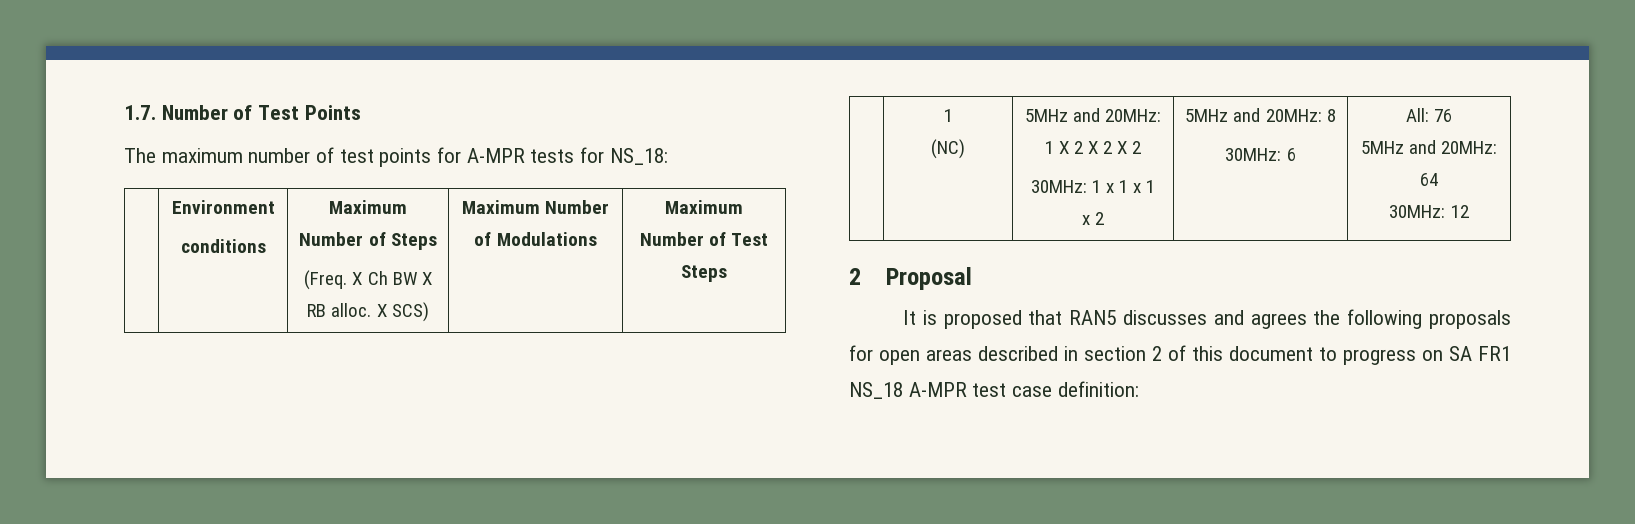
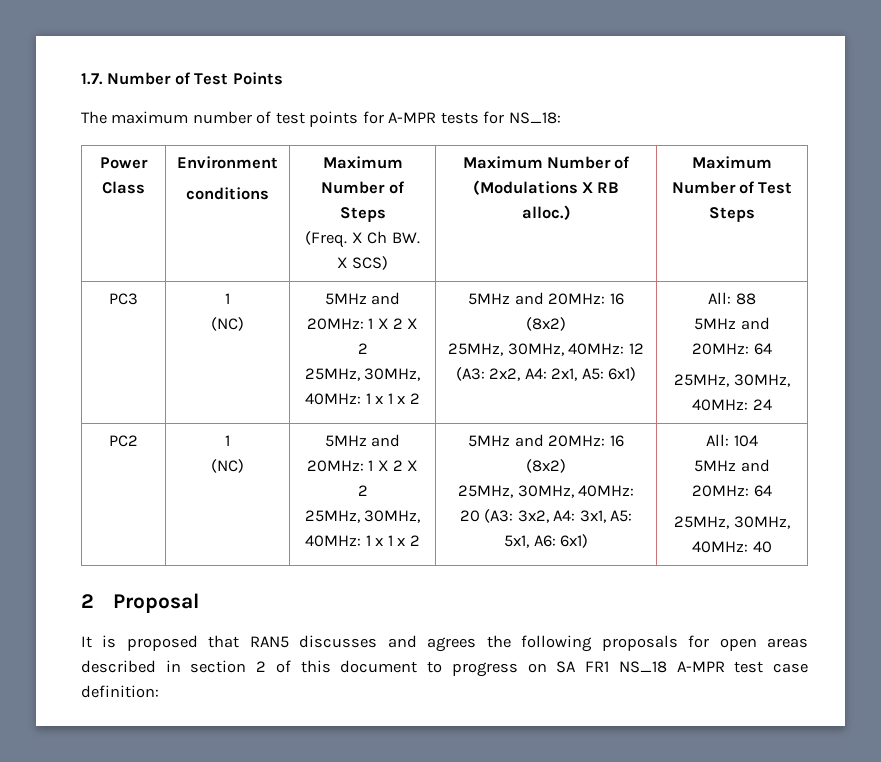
(668, 156) none -> [100,157,148,169] [102,181,145,194] Power Class
[392,272,432,285] [307,303,372,317] BW X RB alloc. -> [391,232,420,244] BW.
[496,232,597,246] Modulations -> [472,180,620,195] [521,205,571,220] (Modulations X RB alloc.)
(727, 273) none -> [109,293,138,305] PC3
[1117,141,1142,154] [1030,180,1156,193] [1081,212,1105,225] [1185,108,1336,122] [1225,148,1296,161] [1405,108,1453,122] [1360,140,1498,154] [1420,173,1438,186] [1389,205,1469,218] X 2 // 30MHz: 1 x 1 x 1 x 2 | 5MHz and 20MHz: 8 // 30MHz: 6 | All: 76 // 5MHz and 20MHz: 64 // 30MHz: 12 -> [304,368,421,381] [305,393,420,405] [468,292,624,305] [526,317,566,331] [448,343,644,356] [455,367,637,381] [708,292,756,305] [694,317,770,330] [692,343,772,355] [674,374,790,387] [692,399,772,411] [109,435,138,447] [224,435,230,446] [211,459,244,473] [324,434,401,447] [306,460,419,472] [357,485,368,496] [304,510,421,523] [305,535,420,547] [468,434,624,447] [526,459,566,473] [458,485,634,498] [459,509,633,523] [504,534,588,548] [706,434,758,447] [694,459,770,472] [692,485,772,497] [674,516,790,529] [692,541,772,553] // 25MHz, 30MHz, 40MHz: 1 x 1 x 2 | 5MHz and 20MHz: 16 (8x2) // 25MHz, 30MHz, 40MHz: 12 (A3: 2x2, A4: 2x1, A5: 6x1) | All: 88 // 5MHz and 20MHz: 64 // 25MHz, 30MHz, 40MHz: 24 // PC2 | 1 // (NC) | 5MHz and 20MHz: 1 X 2 X 2 // 25MHz, 30MHz, 40MHz: 1 x 1 x 2 | 5MHz and 20MHz: 16 (8x2) // 25MHz, 30MHz, 40MHz: 20 (A3: 3x2, A4: 3x1, A5: 5x1, A6: 6x1) | All: 104 // 5MHz and 20MHz: 64 // 25MHz, 30MHz, 40MHz: 40

